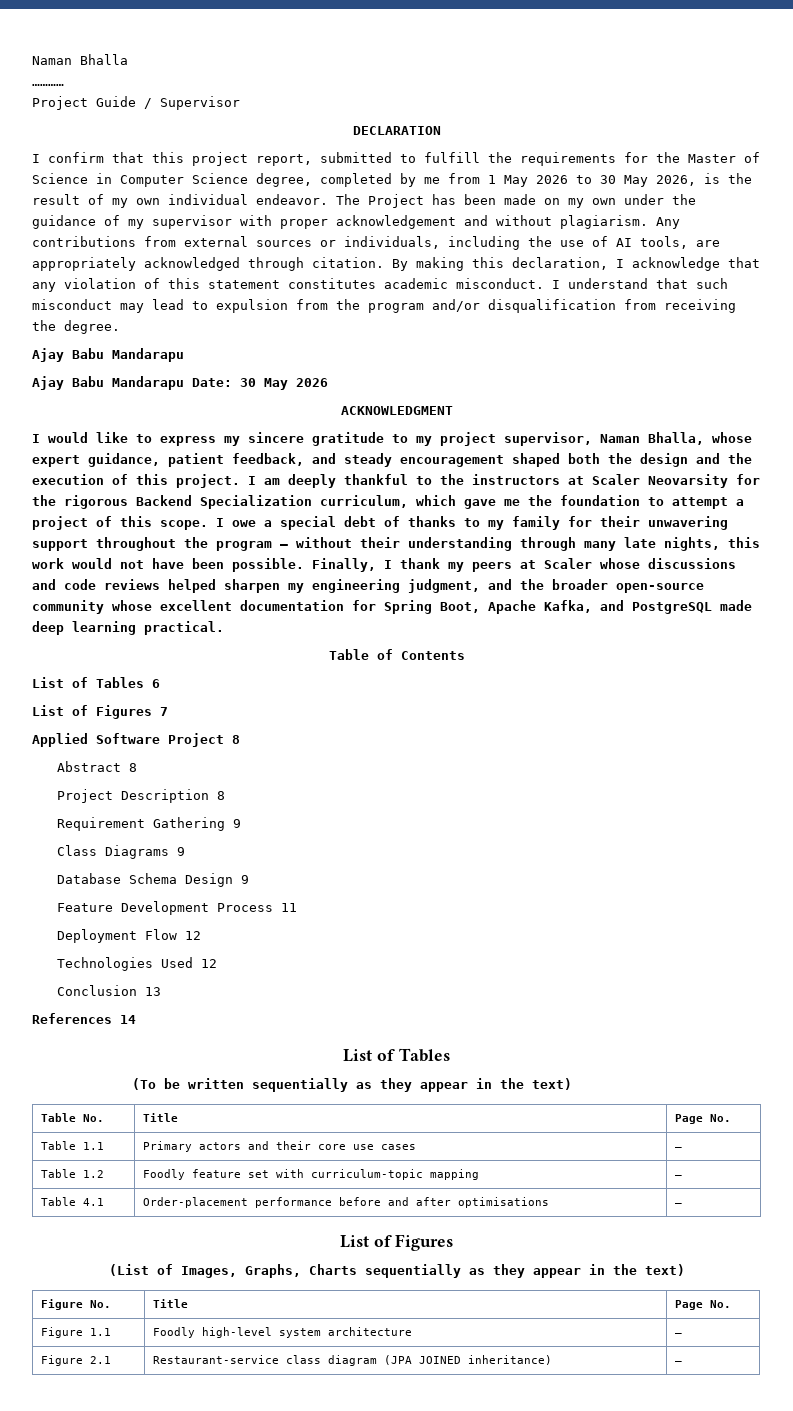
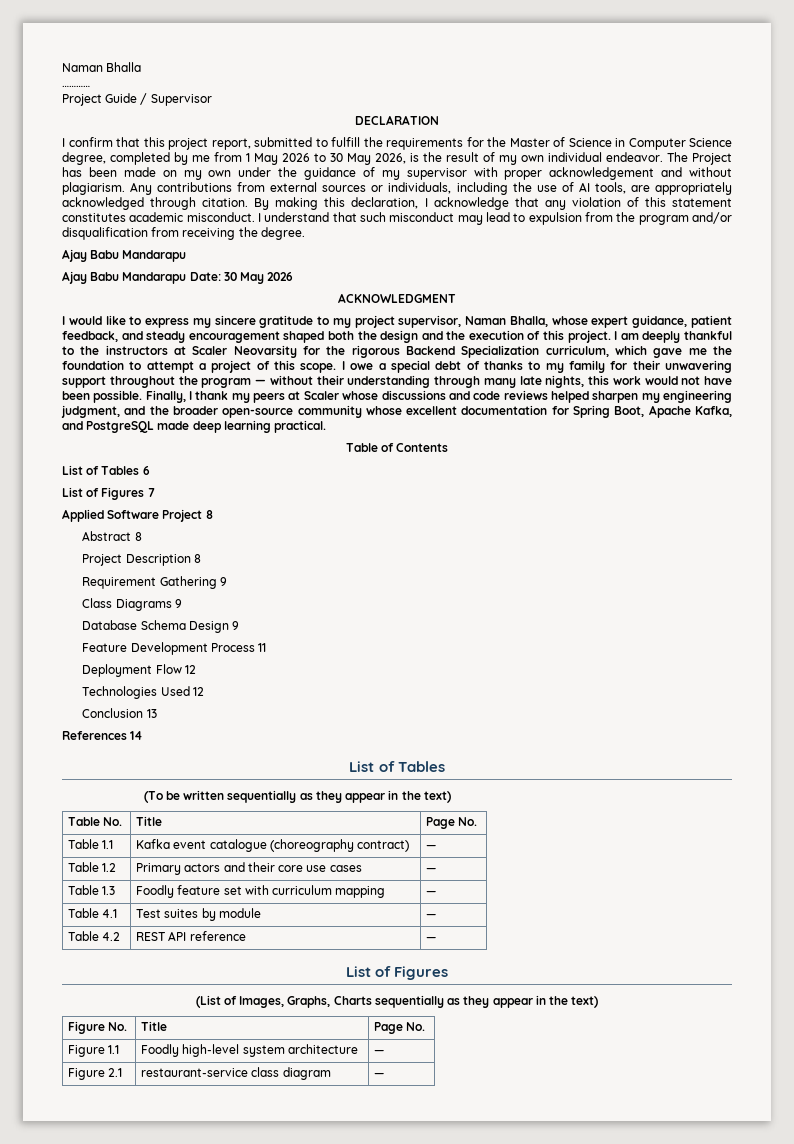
(105, 1146) none -> [136,839,410,852] [426,845,437,849] [68,862,117,872] | Kafka event catalogue (choreography contract) | — // Table 1.2
[83,1170,105,1178] 1.2 -> [102,886,116,895] 1.3
[311,1169,424,1180] curriculum-topic -> [272,885,333,895] curriculum
[143,1197,550,1208] Order-placement performance before and after optimisations -> [136,908,261,921] [426,914,437,918] [68,931,121,941] [136,931,246,941] Test suites by module | — // Table 4.2 | REST API reference
[153,1355,280,1364] Restaurant-service -> [141,1068,249,1077] restaurant-service
[384,1355,553,1365] (JPA JOINED inheritance) -> (331, 1073) none

